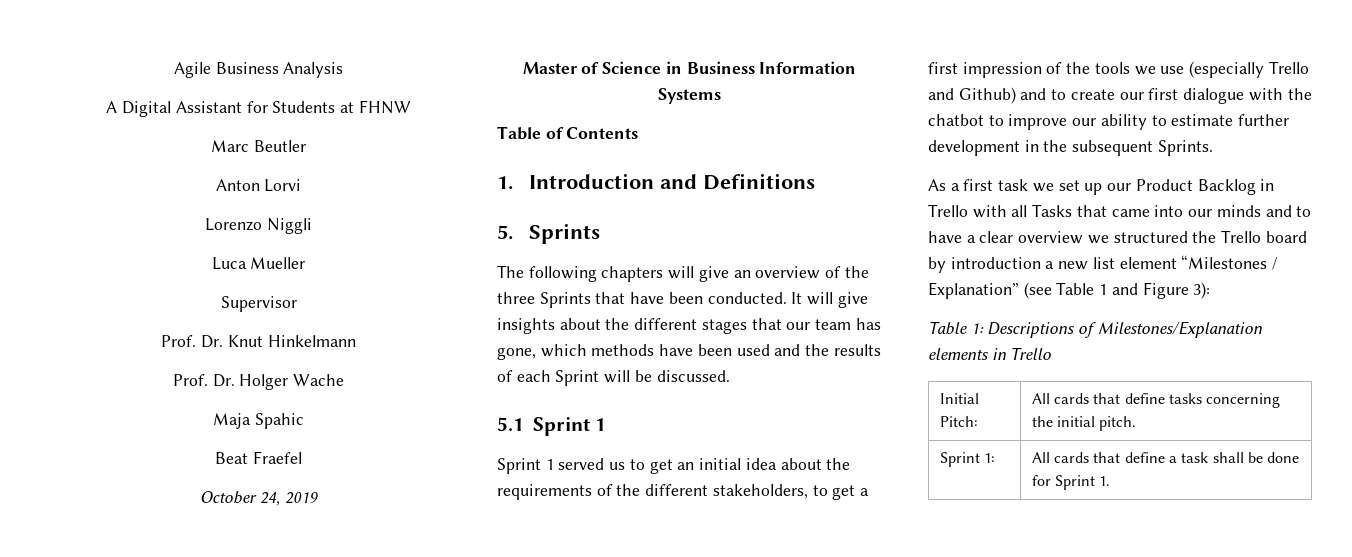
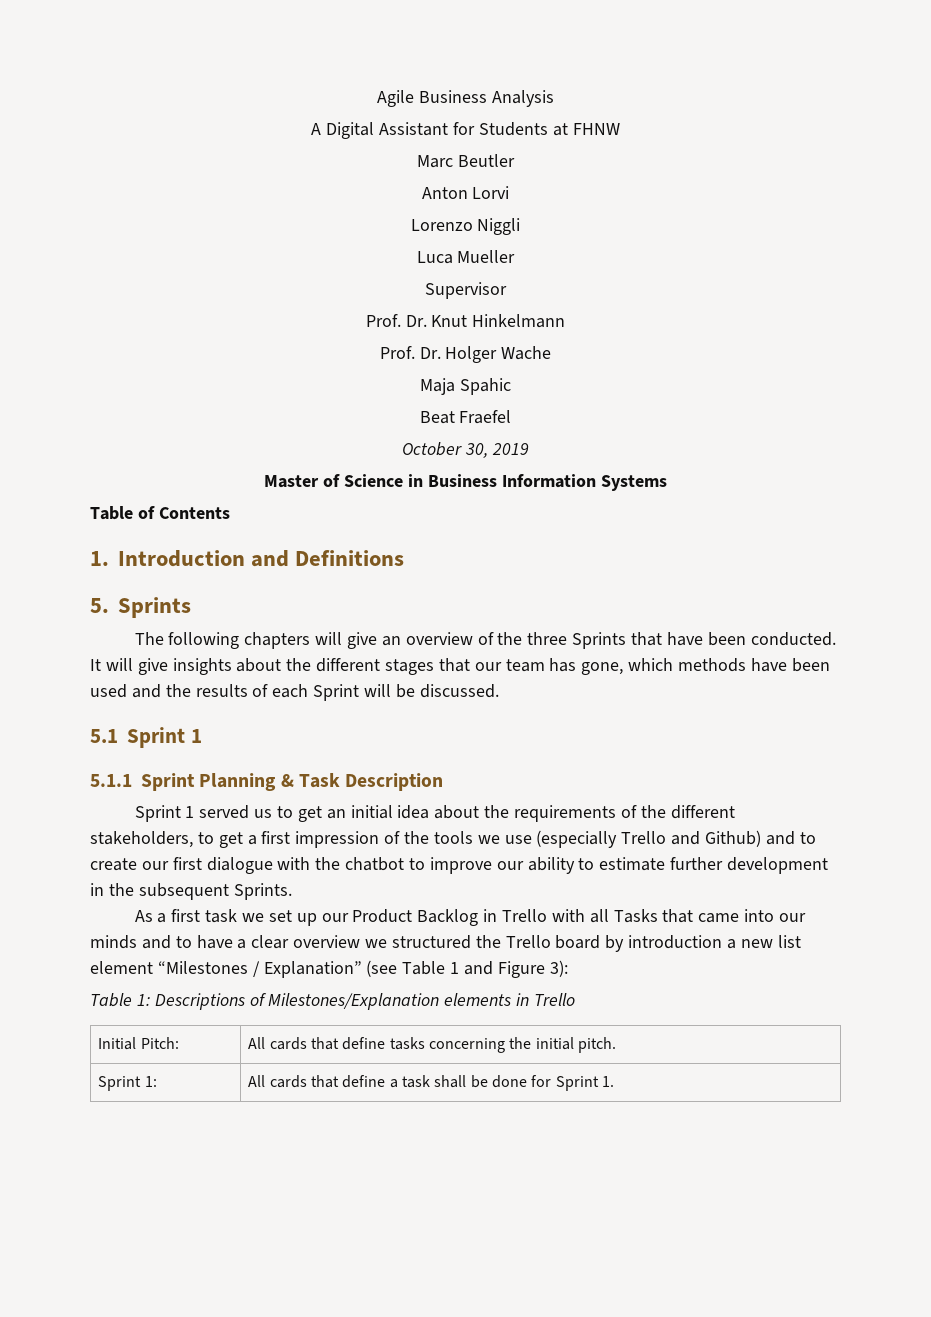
[260,492,280,506] 24, -> [465,443,488,458] 30,
(607, 424) none -> [90,773,444,791] // 5.1.1 Sprint Planning & Task Description

